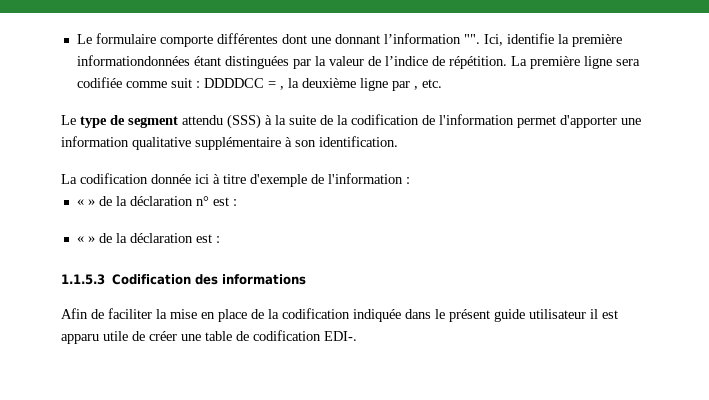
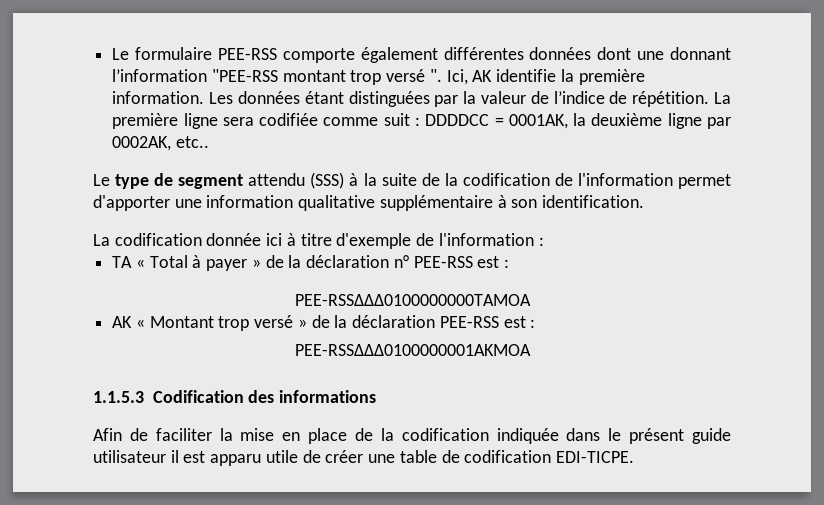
[159,33,622,47] [76,55,190,66] comporte différentes dont une donnant l’information "". Ici, identifie la première informationdonnées -> [217,47,731,63] [112,69,645,85] [112,91,300,104] PEE-RSS comporte également différentes données dont une donnant l’information "PEE-RSS montant trop versé ". Ici, AK identifie la première information. Les données
[279,86,284,90] , -> [508,114,568,129] 0001AK,
[413,79,442,90] , etc. -> [112,136,209,151] 0002AK, etc..
[76,199,84,206] « -> [112,255,248,271] TA « Total à payer
[212,197,237,206] [76,233,220,243] est : // « » de la déclaration est : -> [413,256,509,268] [294,294,531,306] [112,315,536,331] [294,344,531,356] PEE-RSS est : // PEE-RSSΔΔΔ0100000000TAMOA // AK « Montant trop versé » de la déclaration PEE-RSS est : // PEE-RSSΔΔΔ0100000001AKMOA
[324,331,357,341] EDI-. -> [555,451,634,463] EDI-TICPE.

